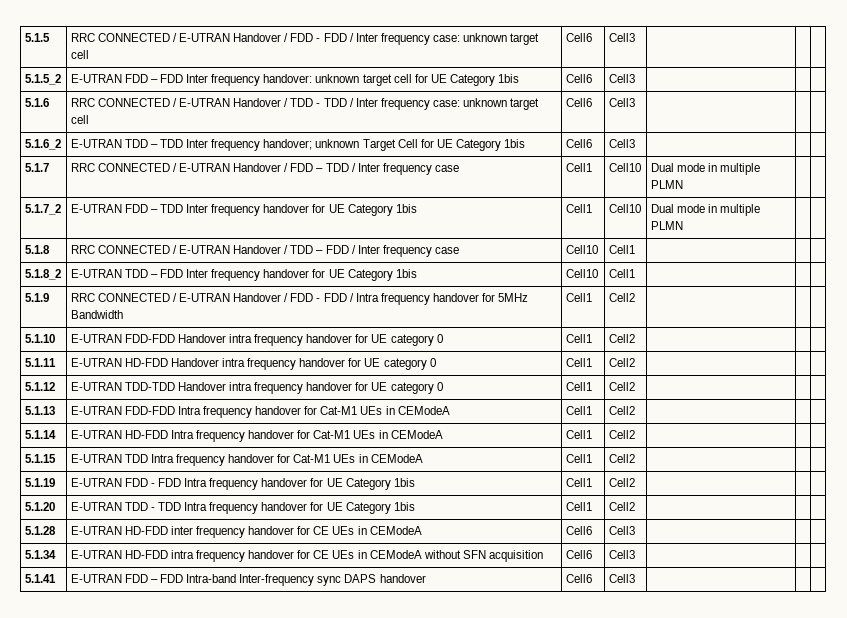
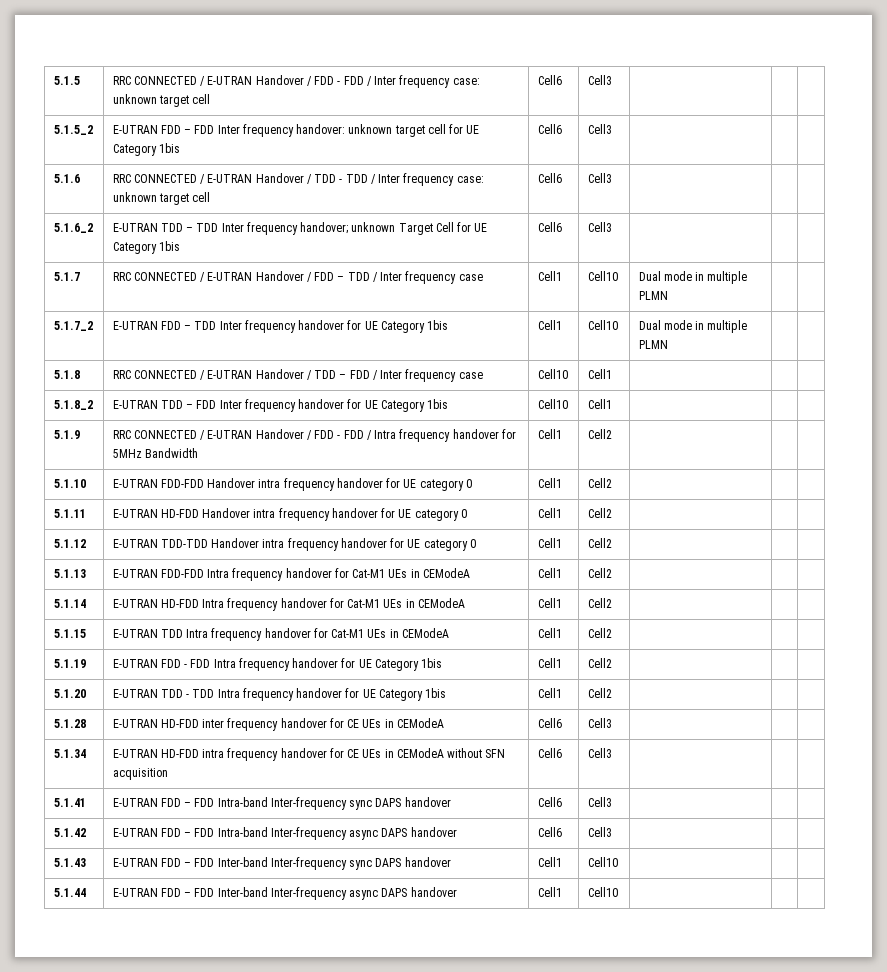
(635, 578) none -> [53,828,86,837] [112,827,457,840] [537,827,562,837] [587,827,612,837] [53,858,86,867] [112,857,451,870] [537,857,562,867] [587,857,618,867] [53,888,86,897] [112,887,457,900] [537,887,562,897] [587,887,618,897] // 5.1.42 | E-UTRAN FDD – FDD Intra-band Inter-frequency async DAPS handover | Cell6 | Cell3 | | | // 5.1.43 | E-UTRAN FDD – FDD Inter-band Inter-frequency sync DAPS handover | Cell1 | Cell10 | | | // 5.1.44 | E-UTRAN FDD – FDD Inter-band Inter-frequency async DAPS handover | Cell1 | Cell10 | | |

